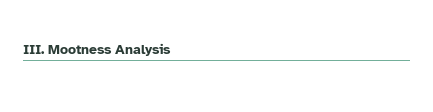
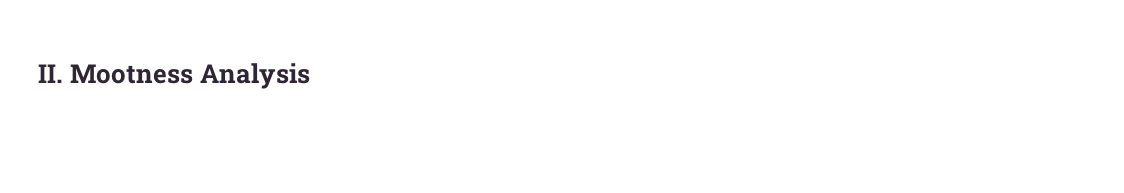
[23,45,45,54] III. -> [38,64,63,83] II.

